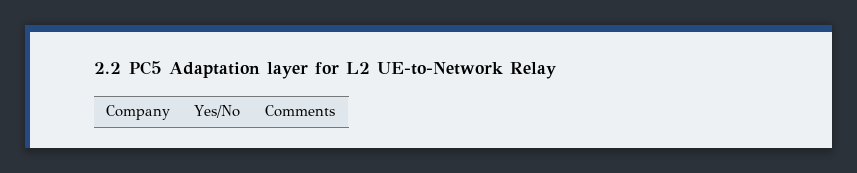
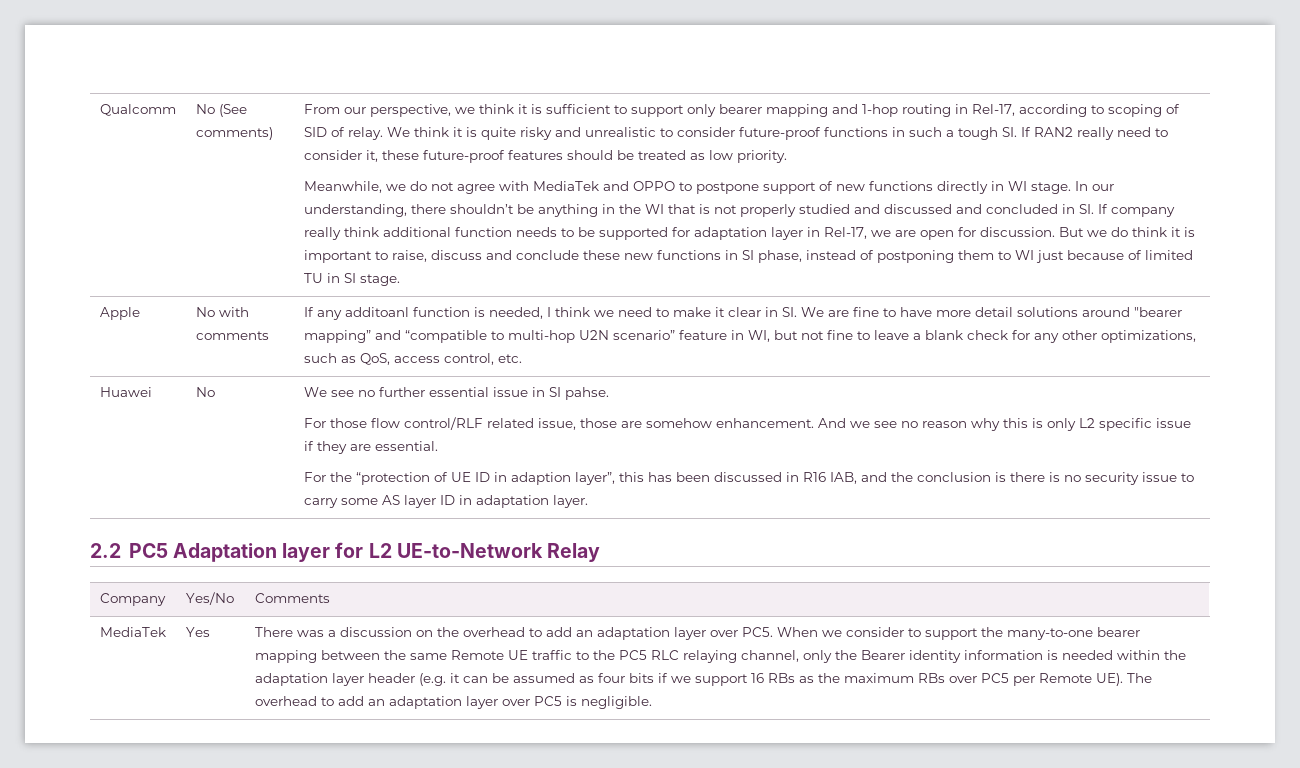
(94, 68) none -> [99,104,176,116] [195,104,247,117] [195,127,273,140] [303,104,1180,117] [303,127,1168,140] [303,150,787,163] [303,181,1114,194] [303,204,1175,217] [303,227,1195,240] [303,250,1193,263] [303,273,400,286] [99,307,140,320] [195,307,249,317] [195,331,269,340] [303,307,1182,320] [303,330,1196,343] [303,353,522,365] [99,387,152,397] [195,387,215,397] [303,387,609,400] [303,417,1191,431] [303,441,438,454] [303,472,1194,485] [303,495,588,508] Qualcomm | No (See comments) | From our perspective, we think it is sufficient to support only bearer mapping and 1-hop routing in Rel-17, according to scoping of SID of relay. We think it is quite risky and unrealistic to consider future-proof functions in such a tough SI. If RAN2 really need to consider it, these future-proof features should be treated as low priority. // Meanwhile, we do not agree with MediaTek and OPPO to postpone support of new functions directly in WI stage. In our understanding, there shouldn’t be anything in the WI that is not properly studied and discussed and concluded in SI. If company really think additional function needs to be supported for adaptation layer in Rel-17, we are open for discussion. But we do think it is important to raise, discuss and conclude these new functions in SI phase, instead of postponing them to WI just because of limited TU in SI stage. // Apple | No with comments | If any additoanl function is needed, I think we need to make it clear in SI. We are fine to have more detail solutions around "bearer mapping” and “compatible to multi-hop U2N scenario” feature in WI, but not fine to leave a blank check for any other optimizations, such as QoS, access control, etc. // Huawei | No | We see no further essential issue in SI pahse. // For those flow control/RLF related issue, those are somehow enhancement. And we see no reason why this is only L2 specific issue if they are essential. // For the “protection of UE ID in adaption layer”, this has been discussed in R16 IAB, and the conclusion is there is no security issue to carry some AS layer ID in adaptation layer. //
(335, 111) none -> [99,627,166,637] [185,627,210,637] [254,627,1140,640] [254,650,1186,663] [254,673,1152,686] [254,696,652,709] // MediaTek | Yes | There was a discussion on the overhead to add an adaptation layer over PC5. When we consider to support the many-to-one bearer mapping between the same Remote UE traffic to the PC5 RLC relaying channel, only the Bearer identity information is needed within the adaptation layer header (e.g. it can be assumed as four bits if we support 16 RBs as the maximum RBs over PC5 per Remote UE). The overhead to add an adaptation layer over PC5 is negligible.

